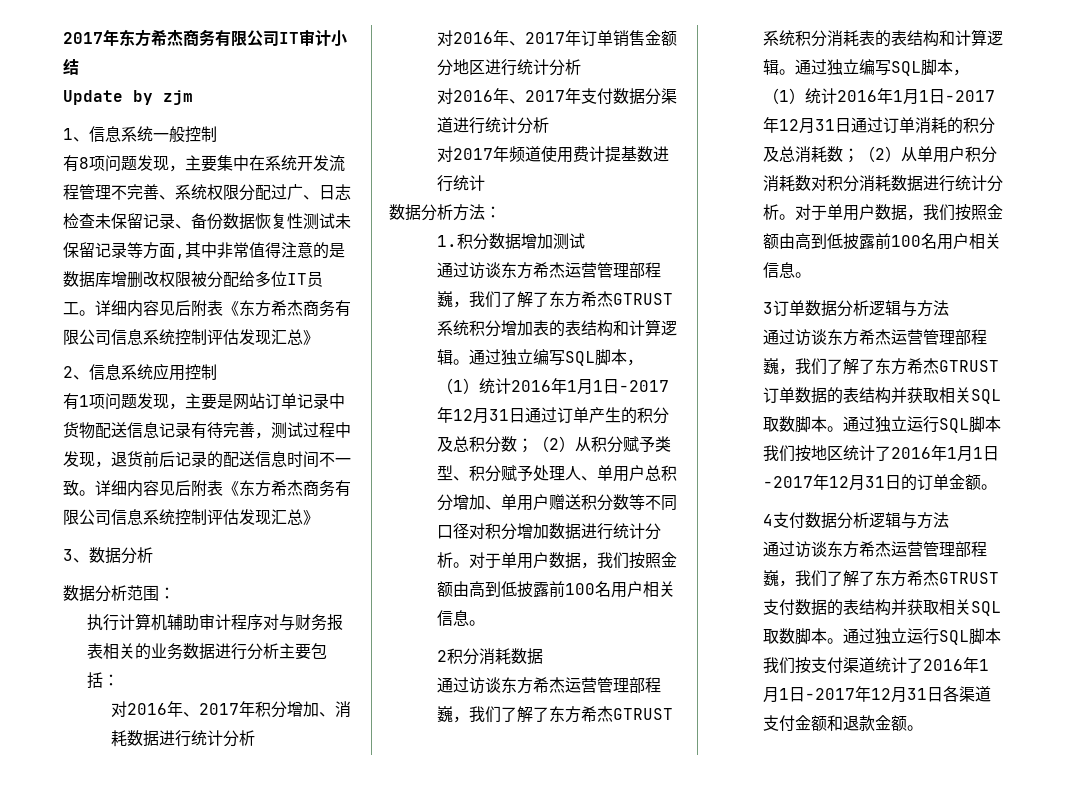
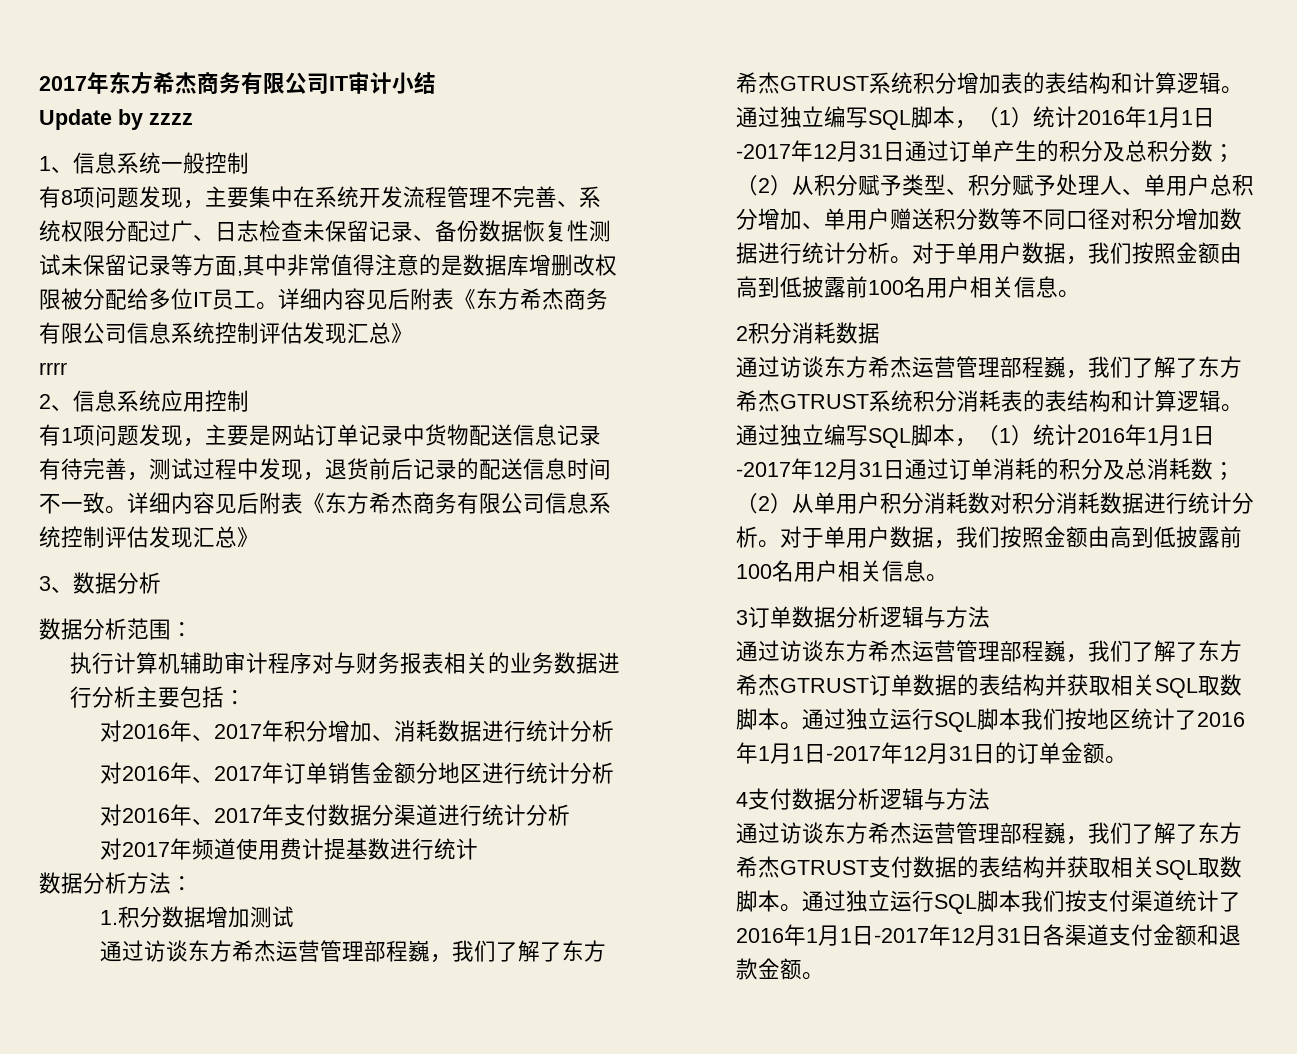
[163,90,193,105] zjm -> [149,113,193,125] zzzz
(319, 337) none -> [39,362,67,375] // rrrr

